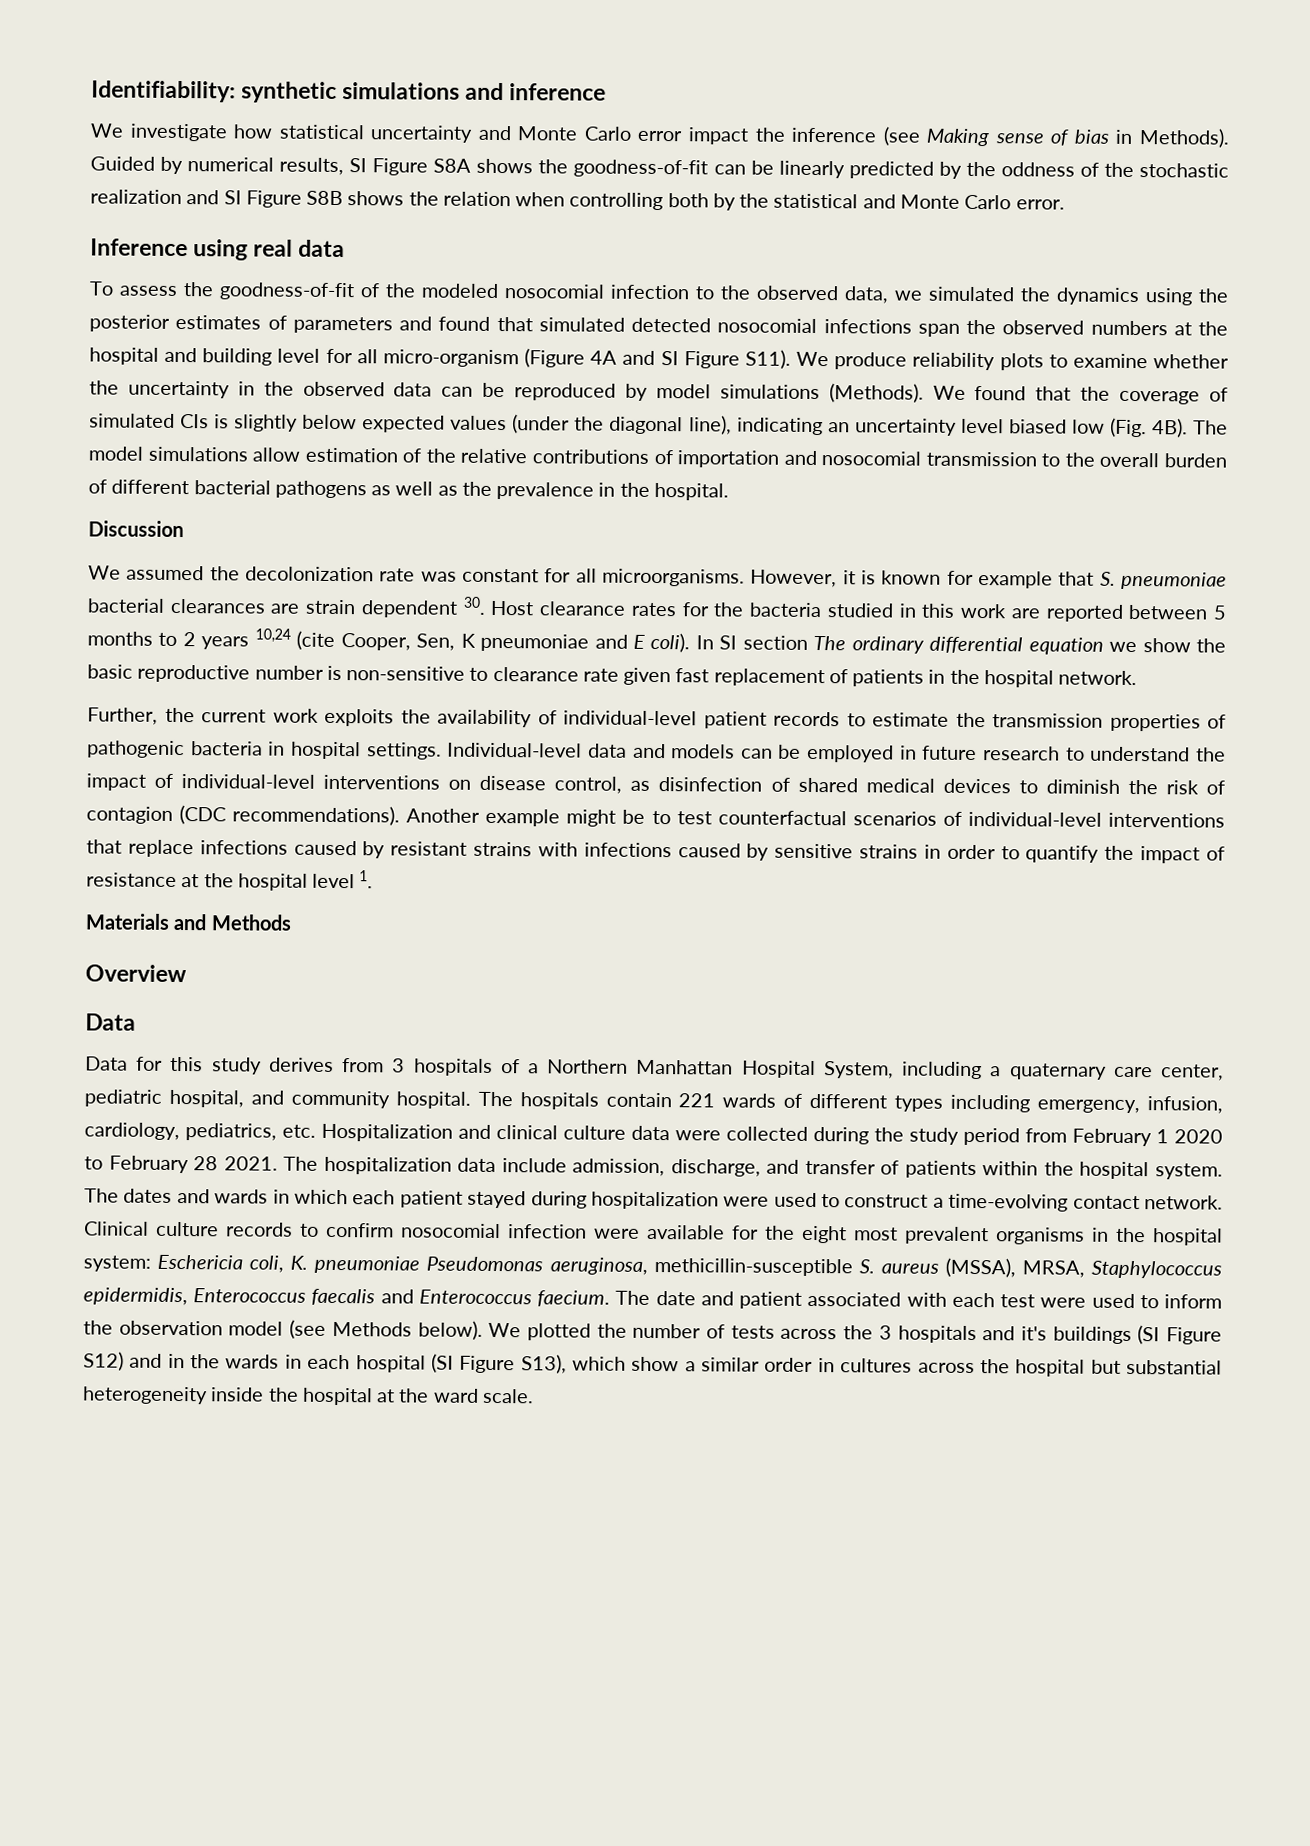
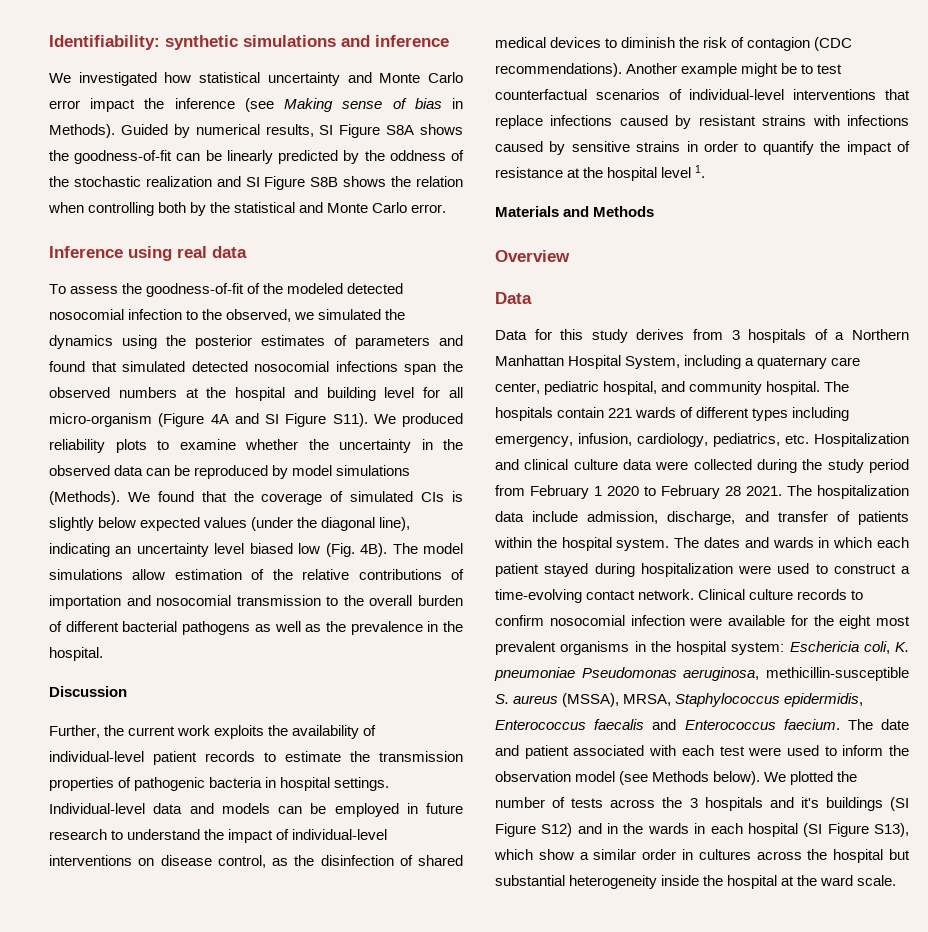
[129,123,228,142] investigate -> [78,72,157,86] investigated
(499, 291) none -> [347,283,404,294] detected
[756,285,889,304] observed data, -> [226,309,292,322] observed,
[834,352,908,370] produce -> [402,413,463,427] produced
[88,565,1228,590] [87,596,1227,622] [87,628,1227,655] [87,664,1138,688] // We assumed the decolonization rate was constant for all microorganisms. However, it is known for example that S. pneumoniae bacterial clearances are strain dependent 30. Host clearance rates for the bacteria studied in this work are reported between 5 months to 2 years 10,24 (cite Cooper, Sen, K pneumoniae and E coli). In SI section The ordinary differential equation we show the basic reproductive number is non-sensitive to clearance rate given fast replacement of patients in the hospital network. -> (127, 691) none
(651, 785) none -> [294,855,315,866] the

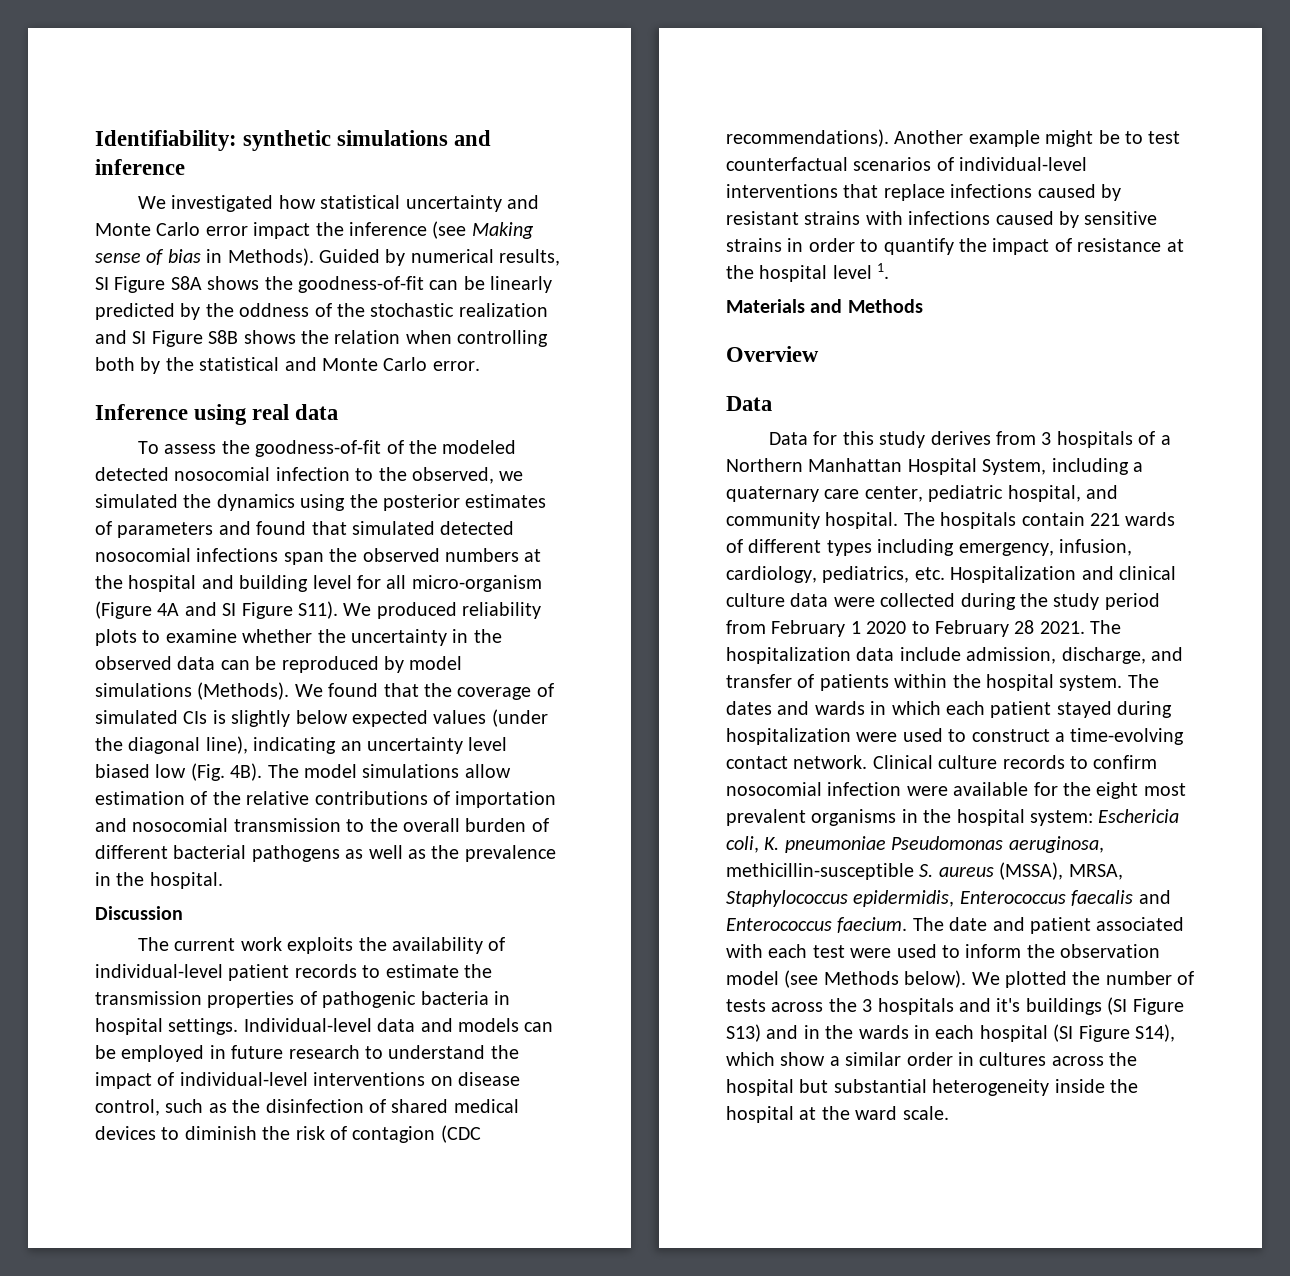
[49,725,125,738] Further, the -> [137,937,169,951] The
(266, 861) none -> [165,1099,204,1113] such
[541,823,573,837] S12) -> [726,1024,761,1042] S13)
[874,823,909,837] S13), -> [1135,1024,1175,1042] S14),

